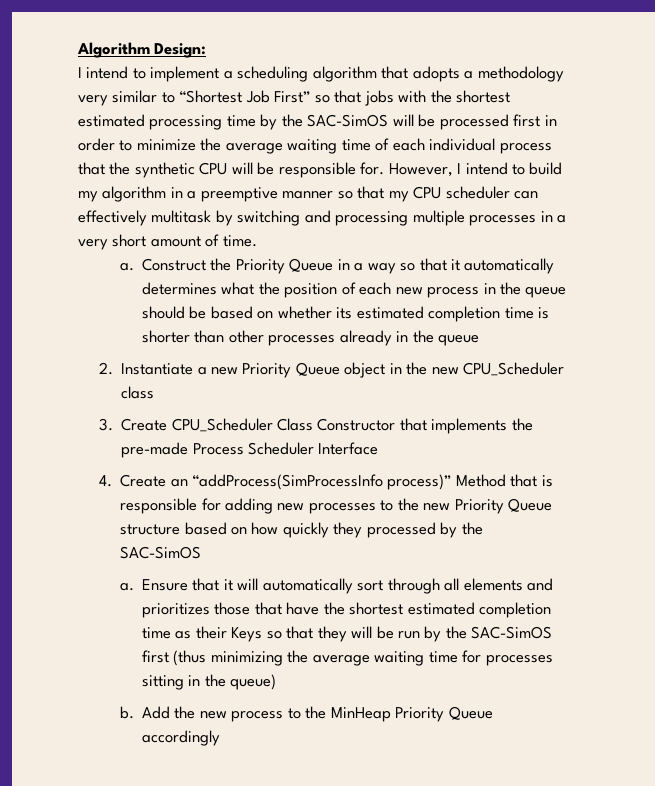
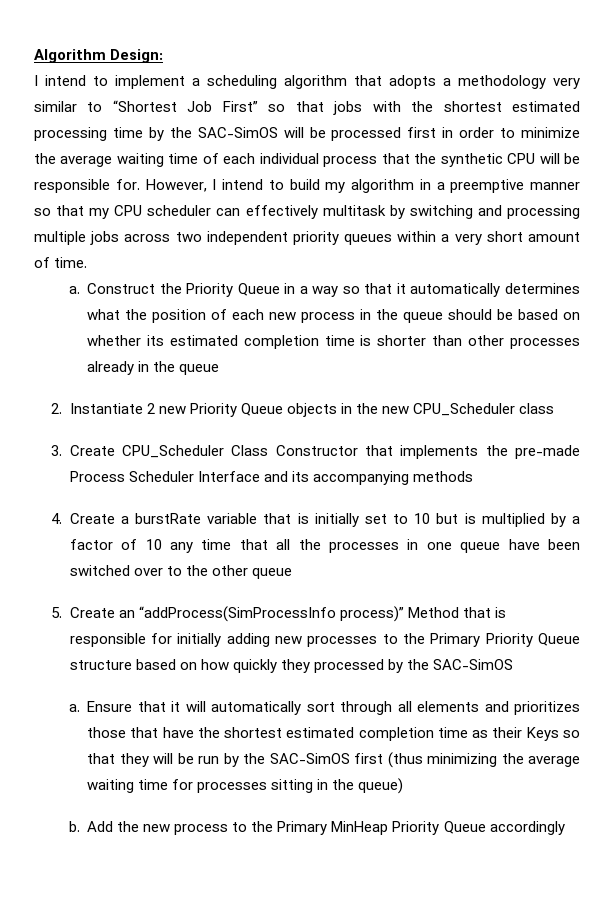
[469,211,553,226] processes in -> [90,231,437,245] jobs across two independent priority queues within
[197,362,386,378] a new Priority Queue object -> [146,403,338,417] 2 new Priority Queue objects
[98,475,112,487] // 4. -> [263,471,474,485] [51,513,581,527] [69,539,580,553] [69,565,293,579] [51,607,63,618] and its accompanying methods // 4. Create a burstRate variable that is initially set to 10 but is multiplied by a factor of 10 any time that all the processes in one queue have been switched over to the other queue // 5.
(221, 504) none -> [177,633,222,647] initially
[423,503,451,511] new -> [430,633,481,647] Primary
(327, 712) none -> [277,821,328,835] Primary

